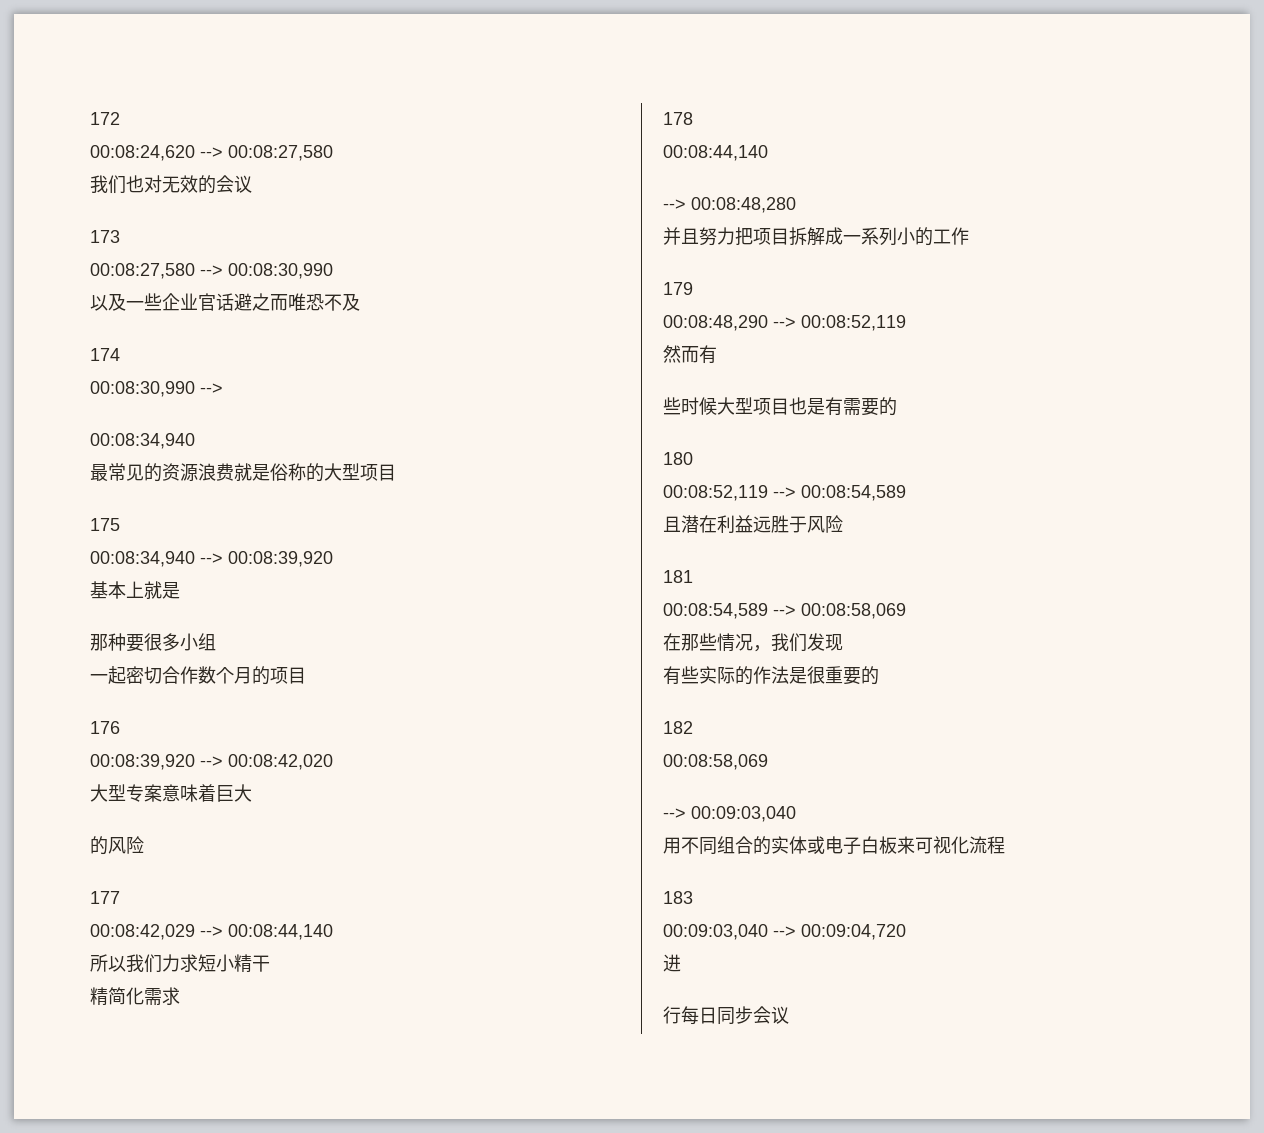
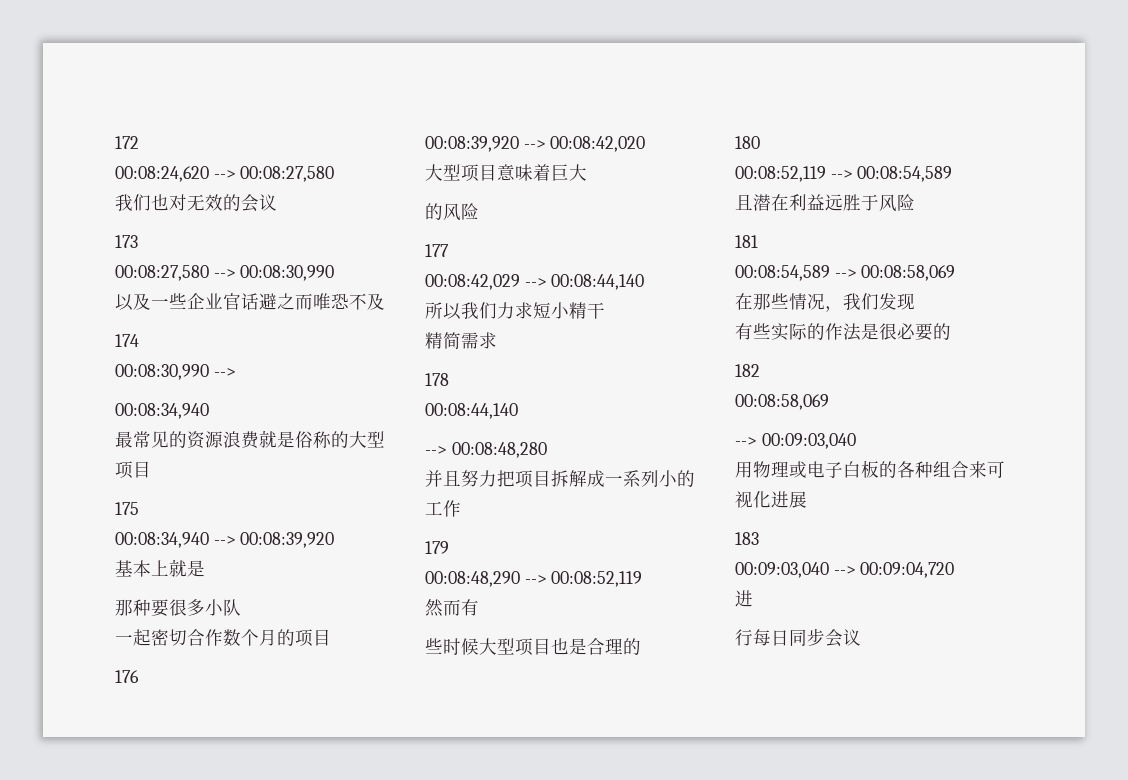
[198,633,216,651] 组 -> [223,599,241,616] 队
[126,784,162,802] 专案 -> [461,164,497,182] 项目
[126,987,144,1005] 化 -> (461, 340) none
[825,397,879,416] 有需要 -> [587,638,623,655] 合理
[825,666,843,684] 重 -> [897,323,915,340] 必
[681,836,897,855] 不同组合的实体或电子白板 -> [753,460,969,478] 物理或电子白板的各种组合
[969,836,1005,854] 流程 -> [771,491,807,508] 进展

